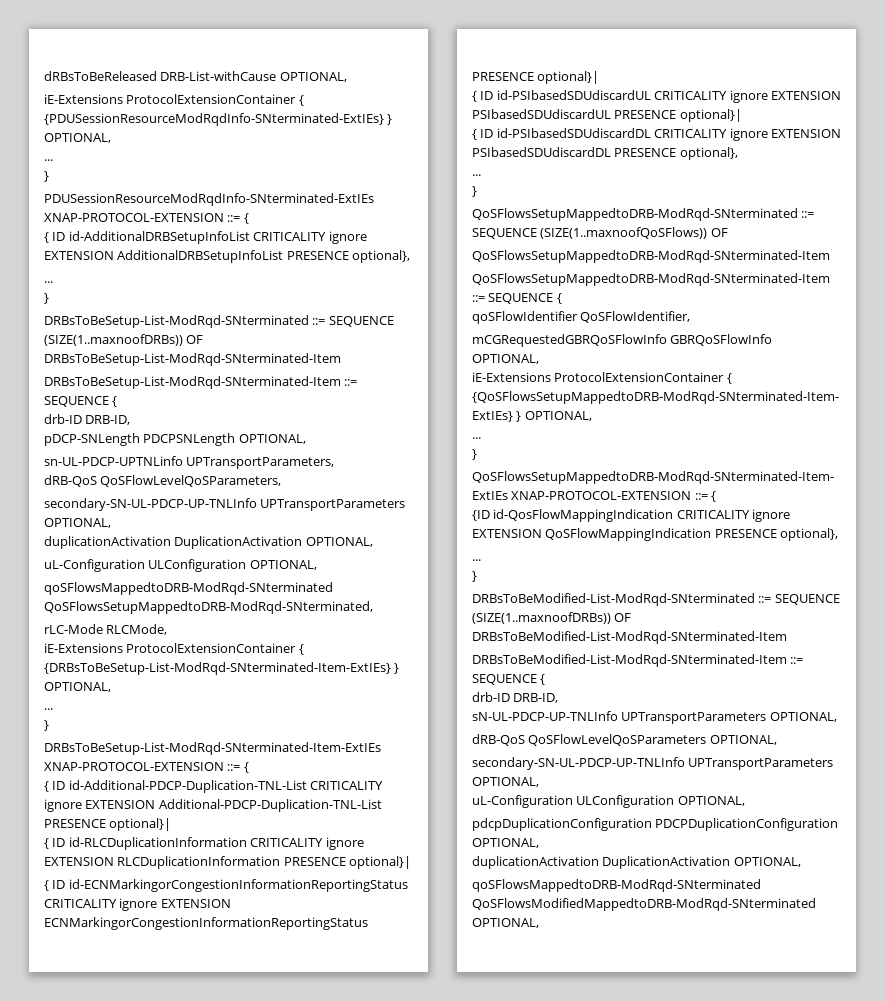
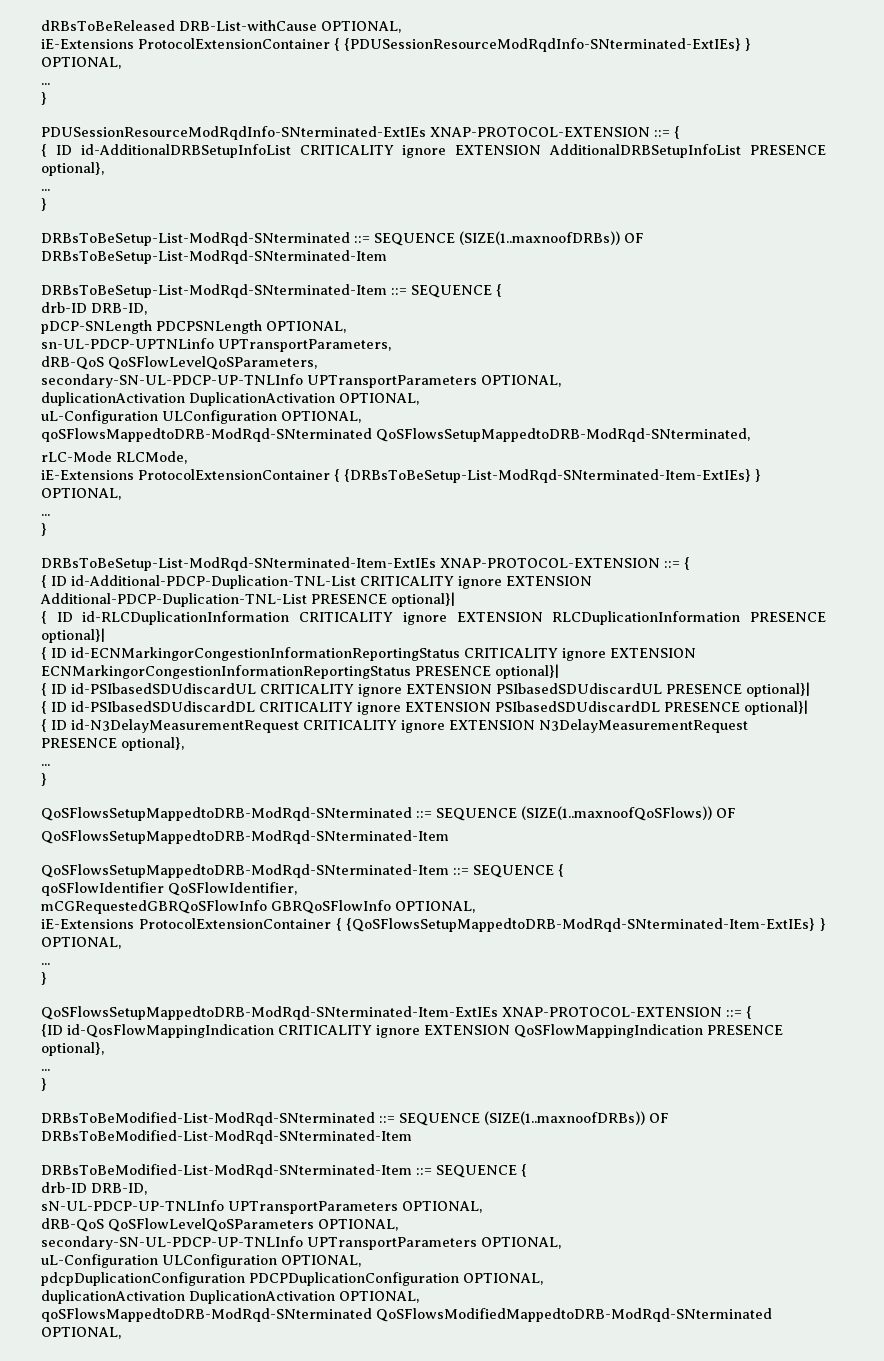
(677, 152) none -> [744,700,808,715] [41,719,748,733] [41,738,117,748] optional}| // { ID id-N3DelayMeasurementRequest CRITICALITY ignore EXTENSION N3DelayMeasurementRequest PRESENCE

